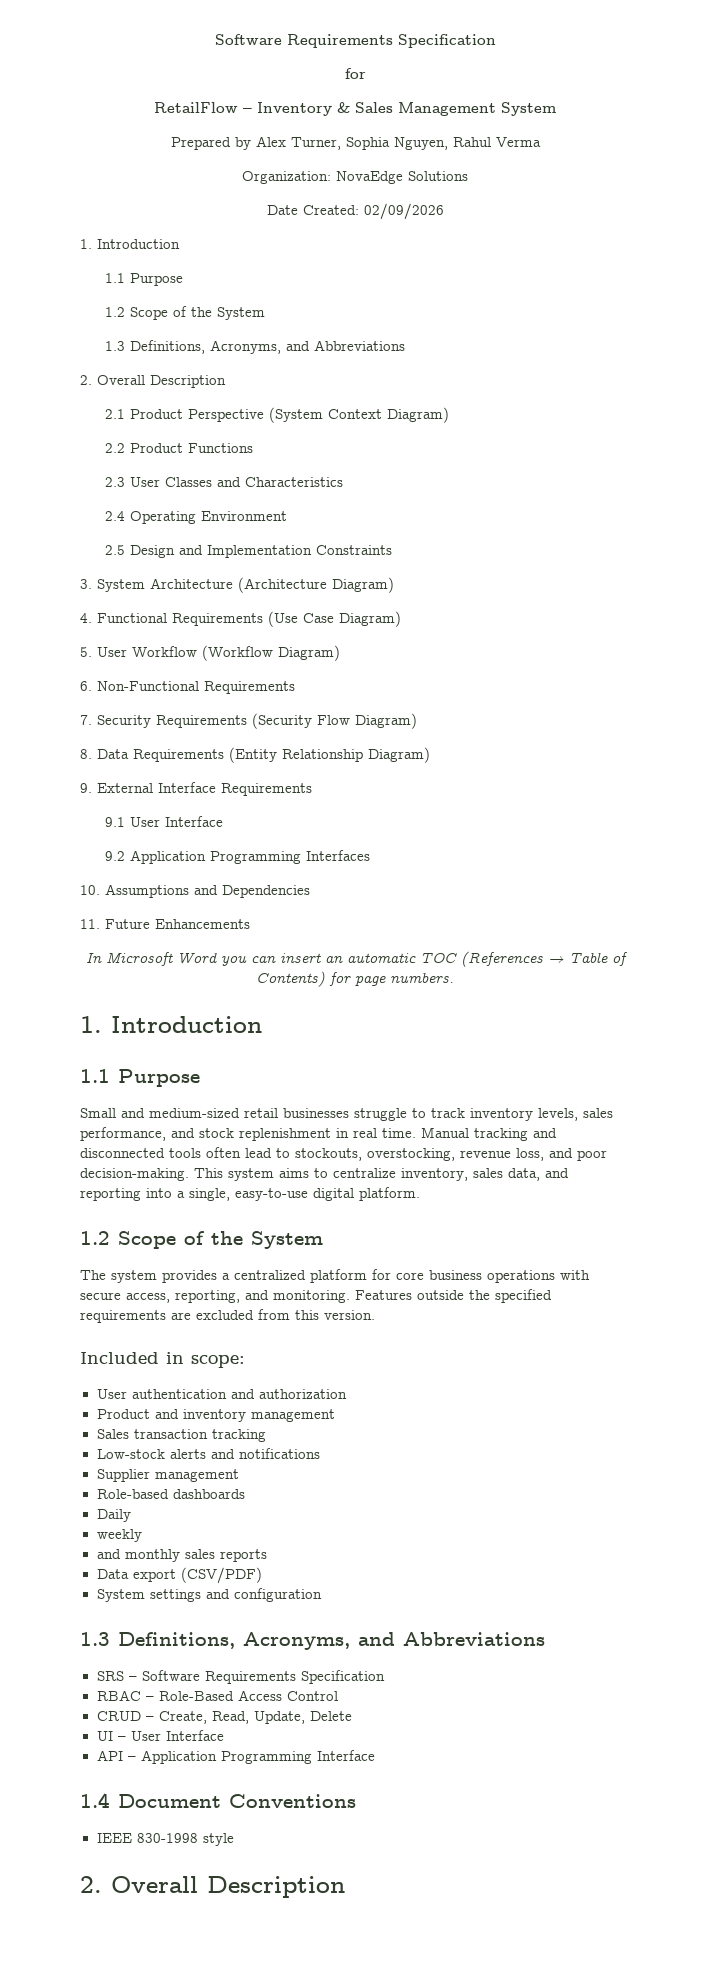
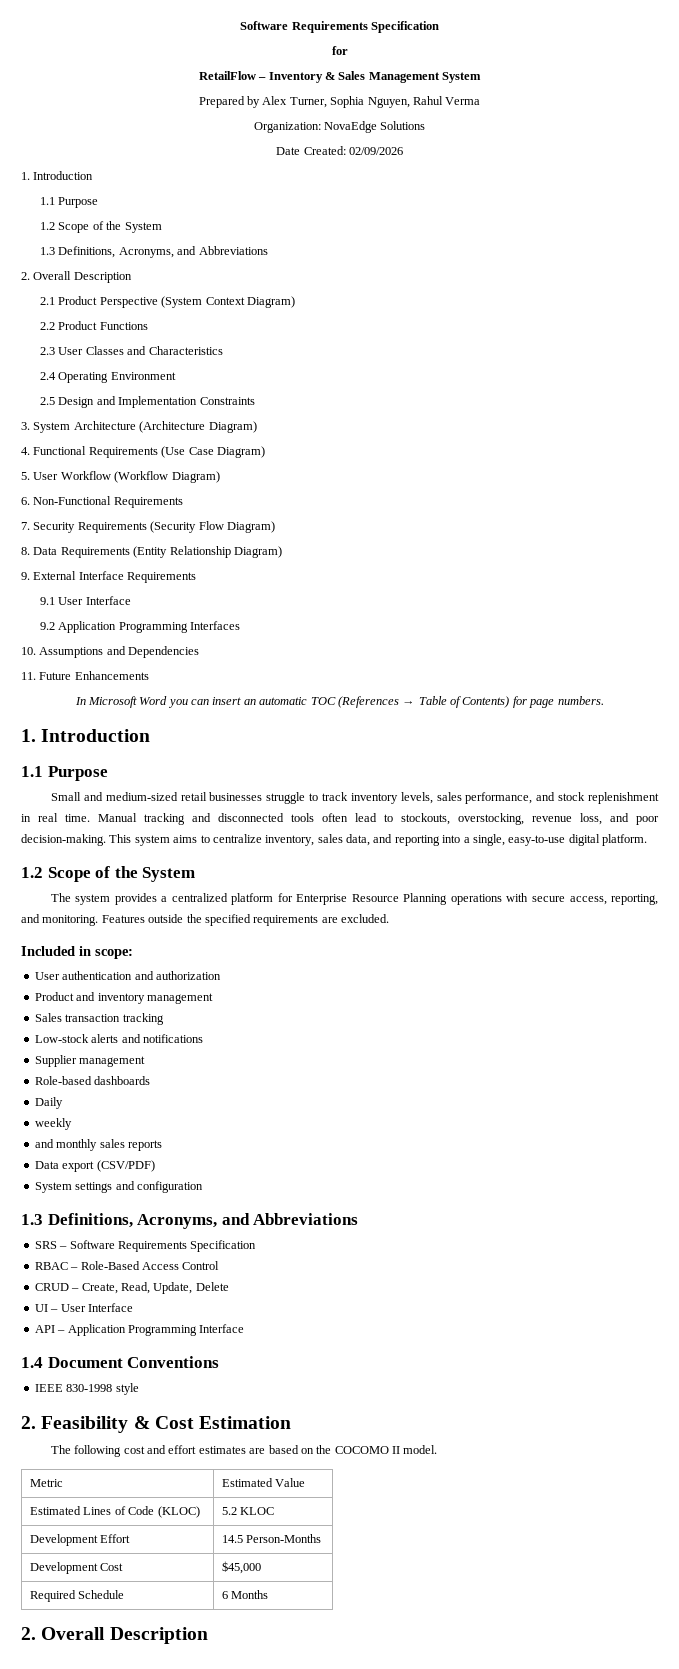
[396,1270,482,1280] core business -> [296,893,448,905] Enterprise Resource Planning
[196,1309,375,1320] excluded from this version. -> [341,914,389,923] excluded.
(234, 1839) none -> [21,1416,292,1433] [50,1445,438,1457] [30,1479,64,1487] [222,1478,306,1487] [30,1506,200,1518] [222,1507,275,1515] [30,1534,131,1546] [222,1534,322,1543] [30,1562,124,1574] [222,1561,262,1574] [30,1590,125,1602] [222,1590,269,1599] // 2. Feasibility & Cost Estimation // The following cost and effort estimates are based on the COCOMO II model. // Metric | Estimated Value // Estimated Lines of Code (KLOC) | 5.2 KLOC // Development Effort | 14.5 Person-Months // Development Cost | $45,000 // Required Schedule | 6 Months

